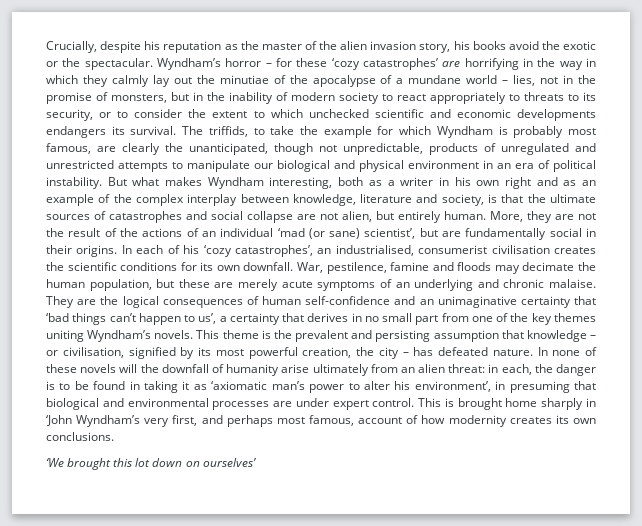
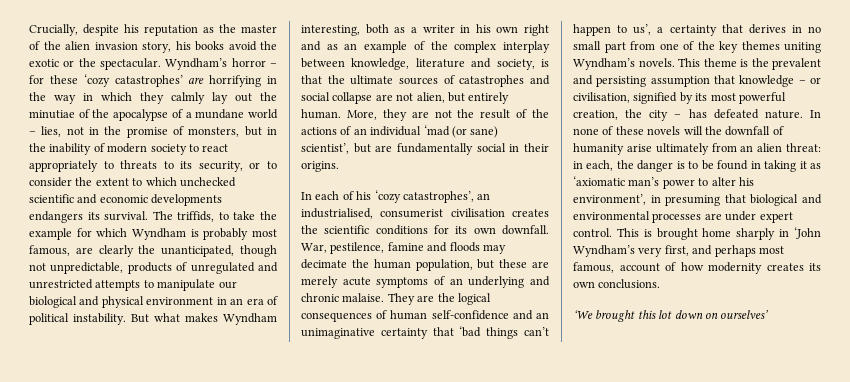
(118, 251) none -> (339, 166) //

